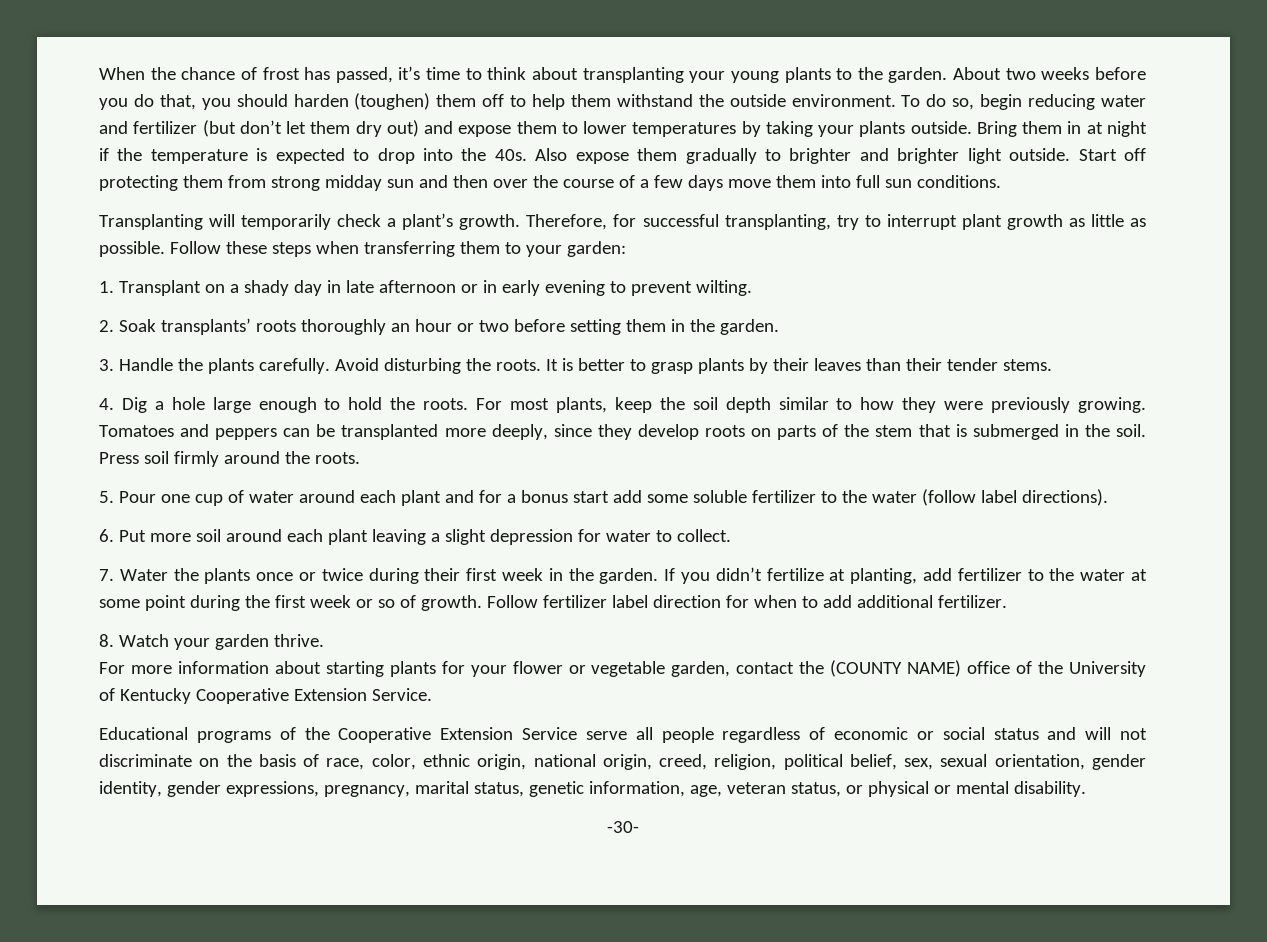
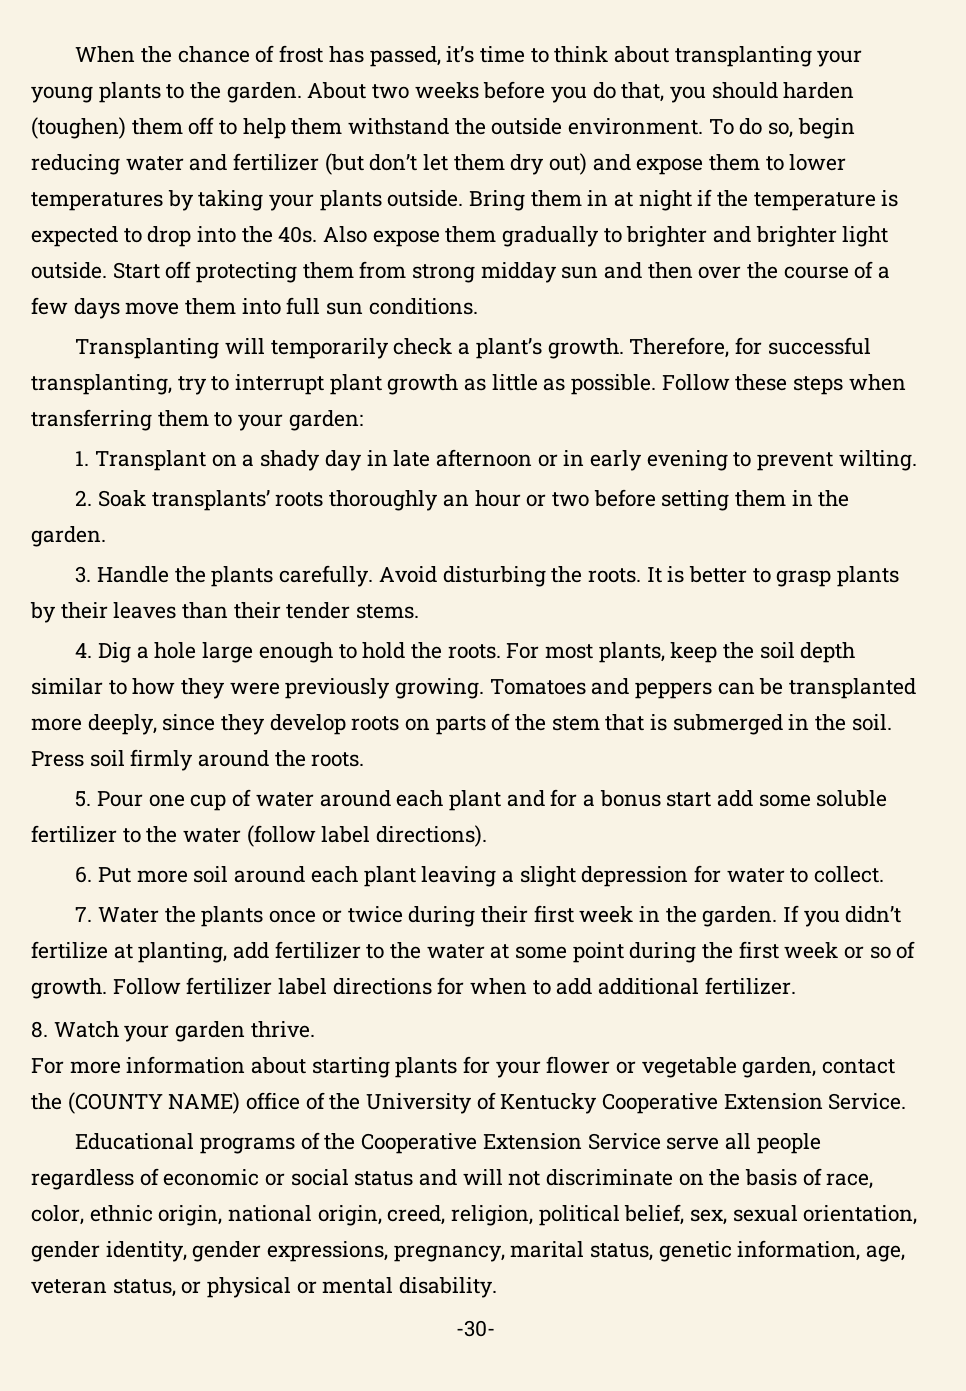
[652,595,721,608] direction -> [332,978,432,995] directions

